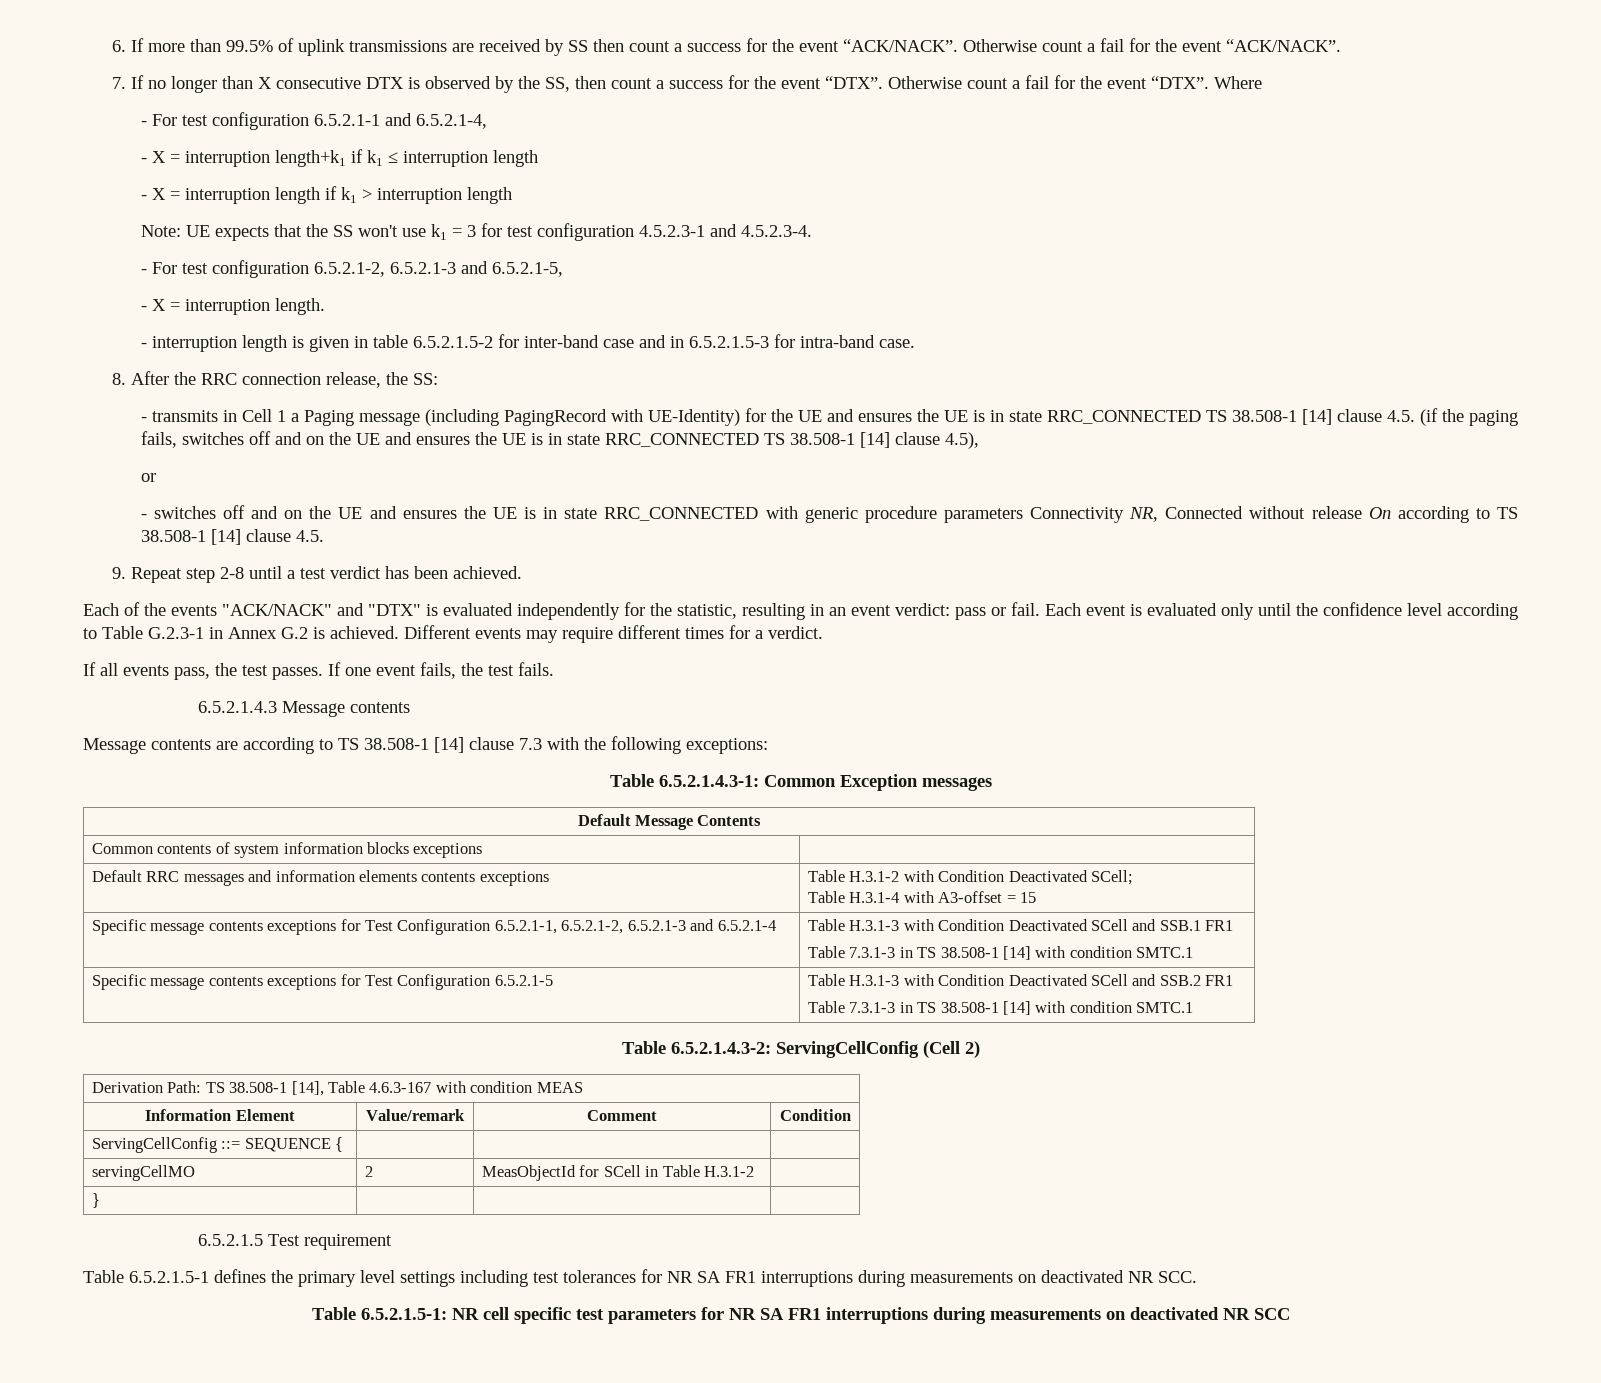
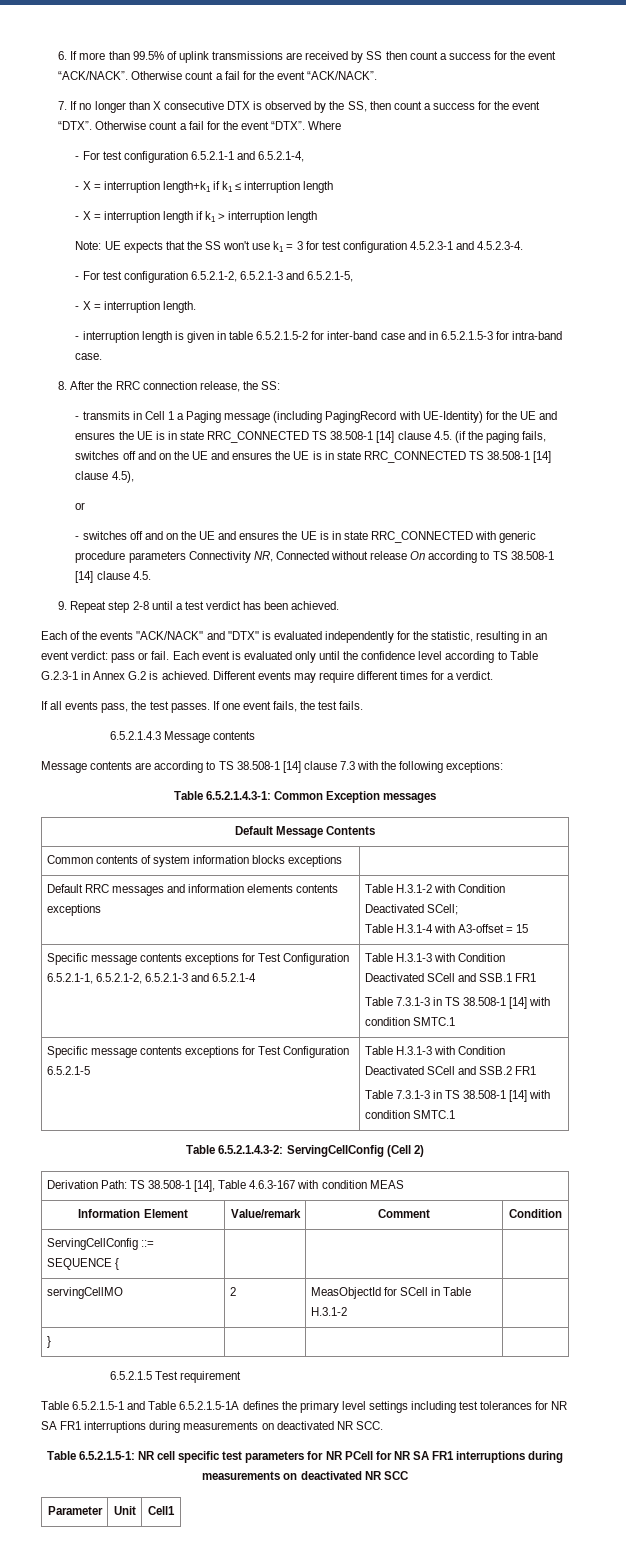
(209, 1277) none -> [127,1401,240,1410] and Table 6.5.2.1.5-1A
(756, 1314) none -> [344,1451,411,1460] PCell for NR
(1290, 1314) none -> [47,1506,103,1515] [113,1506,136,1515] [148,1506,175,1515] // Parameter | Unit | Cell1

